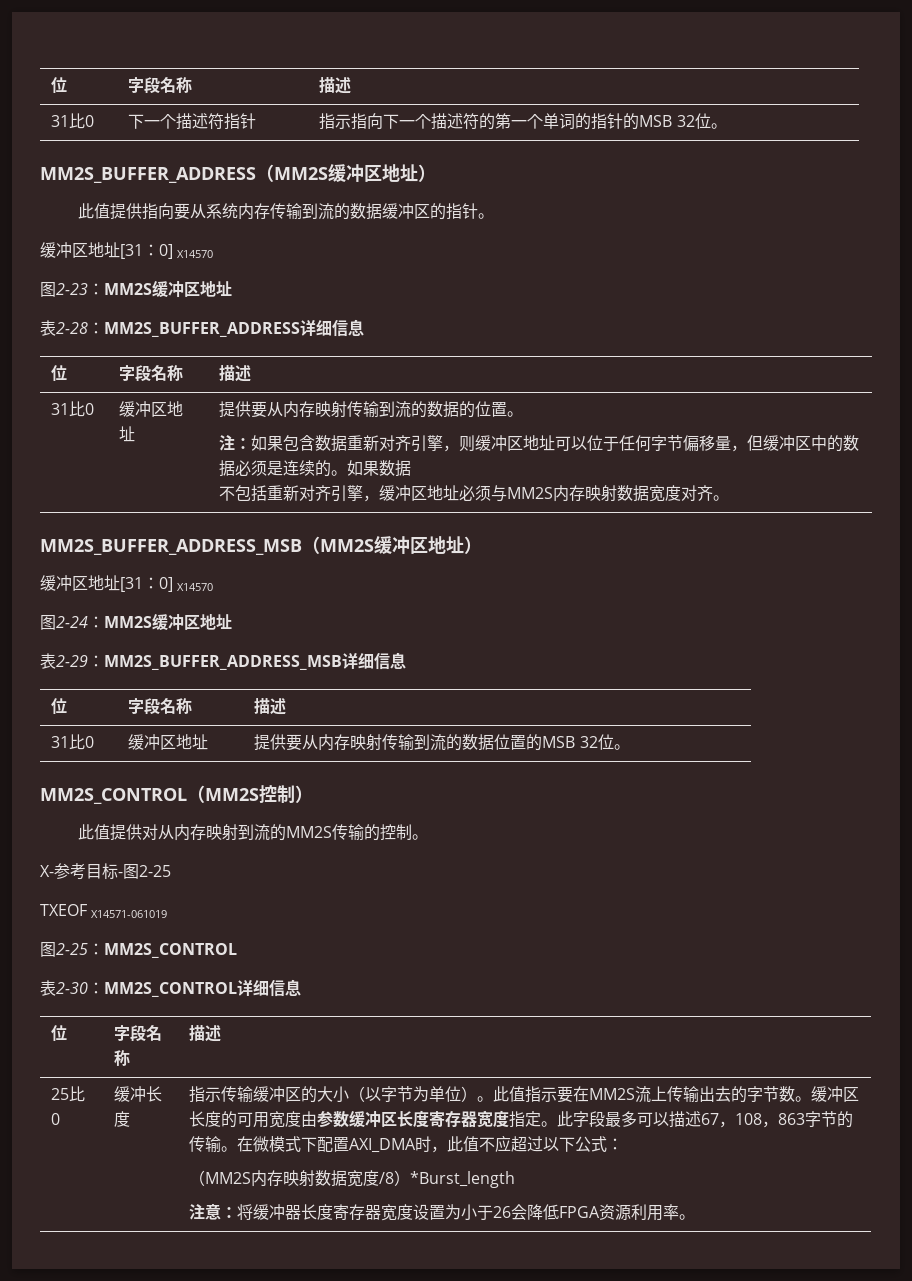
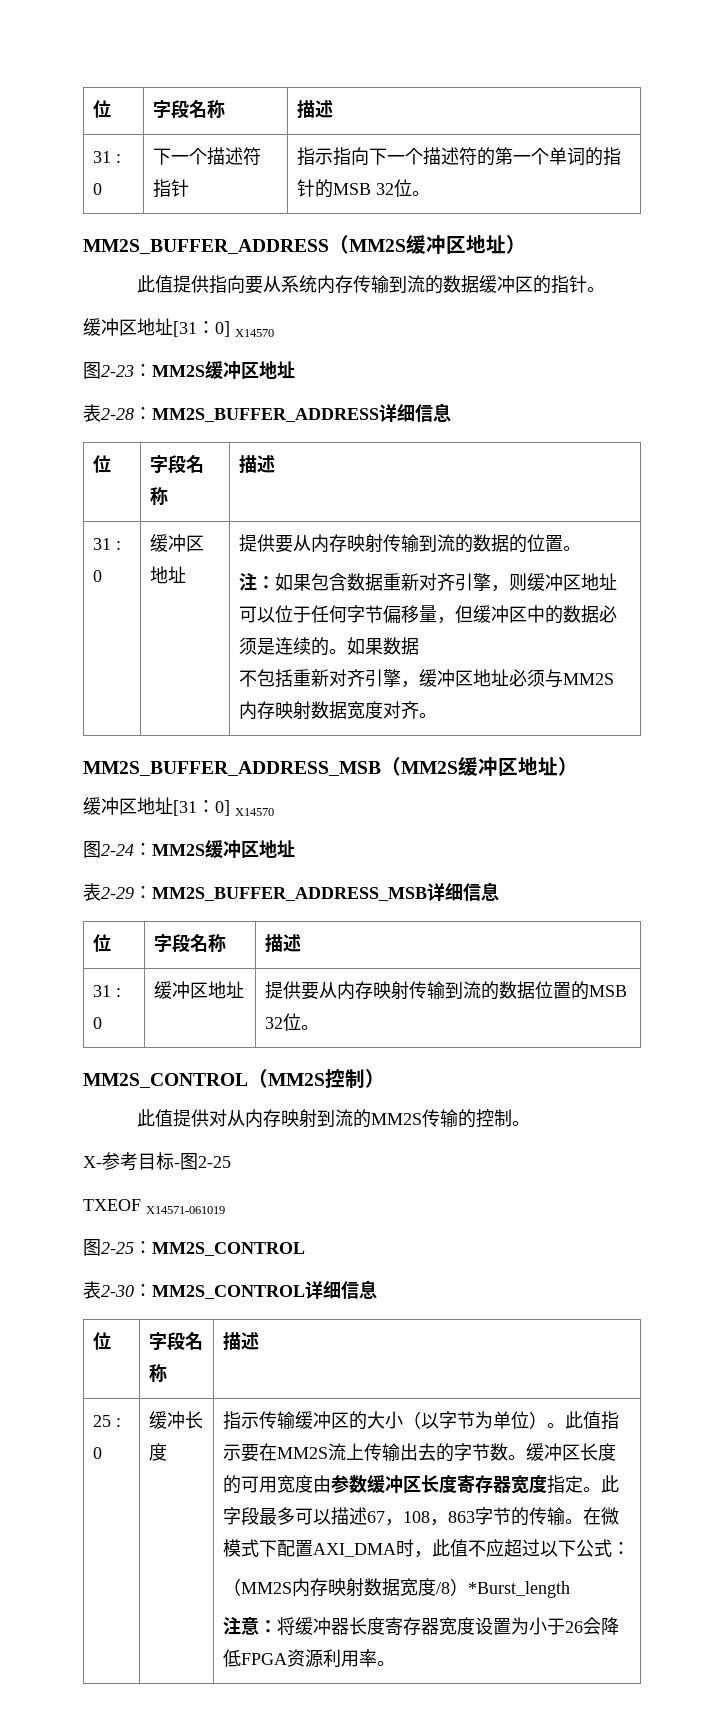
[51,77,68,93] [128,77,193,94] [319,77,352,94] [51,113,86,129] 位 | 字段名称 | 描述 // 31比 -> [93,100,112,118] [153,100,226,119] [297,100,334,118] [93,151,122,163] 位 | 字段名称 | 描述 // 31 :
[69,401,86,417] 比 -> [116,541,122,550] :
[69,734,86,750] 比 -> [116,988,122,997] :
[69,1086,86,1102] 比 -> [116,1418,122,1427] :

